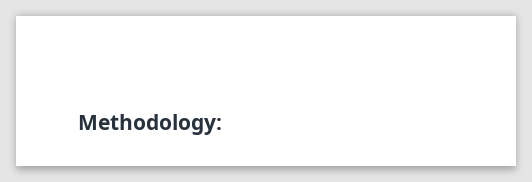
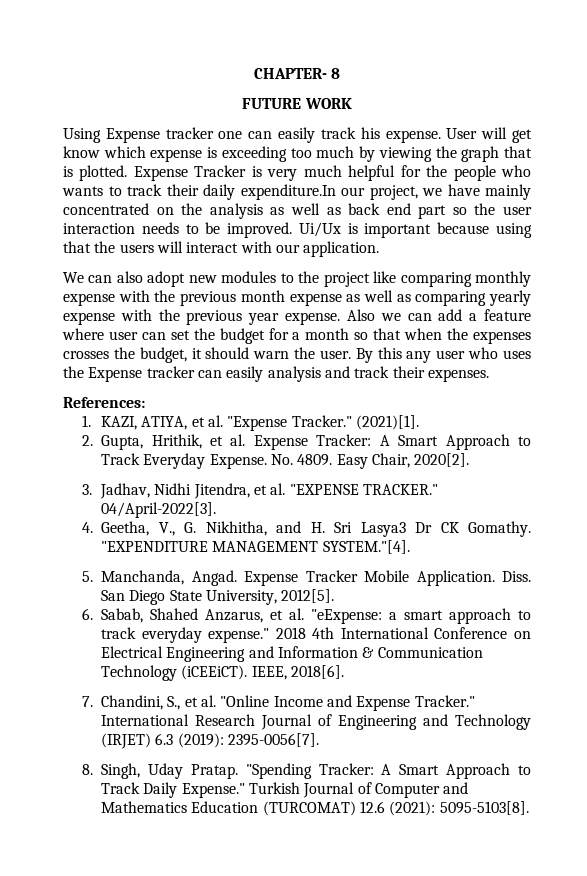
[78,114,222,135] Methodology: -> [253,68,341,79] [242,98,352,109] [63,127,532,143] [63,146,532,162] [63,165,531,181] [62,184,531,200] [63,203,532,219] [63,222,532,238] [63,241,380,257] [63,271,531,287] [63,290,531,306] [63,309,531,325] [62,328,531,344] [63,347,532,363] [63,366,489,382] [63,397,145,408] [82,415,420,431] [82,434,531,450] [101,453,470,469] [82,483,439,499] [101,502,217,518] [82,521,532,537] [101,540,410,554] [82,570,531,586] [101,589,335,605] [82,608,532,624] [101,627,531,643] [101,646,483,662] [101,665,345,681] [82,695,475,711] [101,714,531,730] [101,733,320,749] [82,763,531,779] [101,782,469,798] [101,801,529,816] CHAPTER- 8 // FUTURE WORK // Using Expense tracker one can easily track his expense. User will get know which expense is exceeding too much by viewing the graph that is plotted. Expense Tracker is very much helpful for the people who wants to track their daily expenditure.In our project, we have mainly concentrated on the analysis as well as back end part so the user interaction needs to be improved. Ui/Ux is important because using that the users will interact with our application. // We can also adopt new modules to the project like comparing monthly expense with the previous month expense as well as comparing yearly expense with the previous year expense. Also we can add a feature where user can set the budget for a month so that when the expenses crosses the budget, it should warn the user. By this any user who uses the Expense tracker can easily analysis and track their expenses. // References: // 1. KAZI, ATIYA, et al. "Expense Tracker." (2021)[1]. // 2. Gupta, Hrithik, et al. Expense Tracker: A Smart Approach to Track Everyday Expense. No. 4809. Easy Chair, 2020[2]. // 3. Jadhav, Nidhi Jitendra, et al. "EXPENSE TRACKER." 04/April-2022[3]. // 4. Geetha, V., G. Nikhitha, and H. Sri Lasya3 Dr CK Gomathy. "EXPENDITURE MANAGEMENT SYSTEM."[4]. // 5. Manchanda, Angad. Expense Tracker Mobile Application. Diss. San Diego State University, 2012[5]. // 6. Sabab, Shahed Anzarus, et al. "eExpense: a smart approach to track everyday expense." 2018 4th International Conference on Electrical Engineering and Information & Communication Technology (iCEEiCT). IEEE, 2018[6]. // 7. Chandini, S., et al. "Online Income and Expense Tracker." International Research Journal of Engineering and Technology (IRJET) 6.3 (2019): 2395-0056[7]. // 8. Singh, Uday Pratap. "Spending Tracker: A Smart Approach to Track Daily Expense." Turkish Journal of Computer and Mathematics Education (TURCOMAT) 12.6 (2021): 5095-5103[8].

